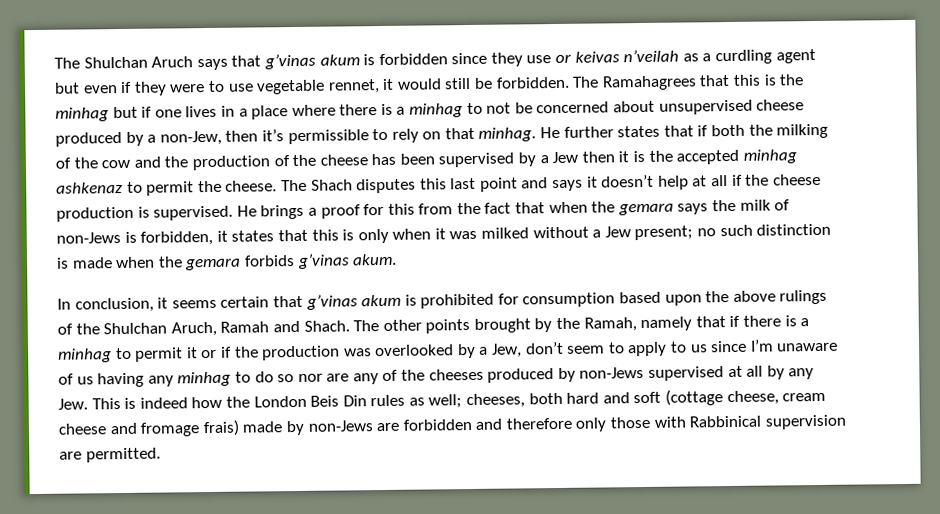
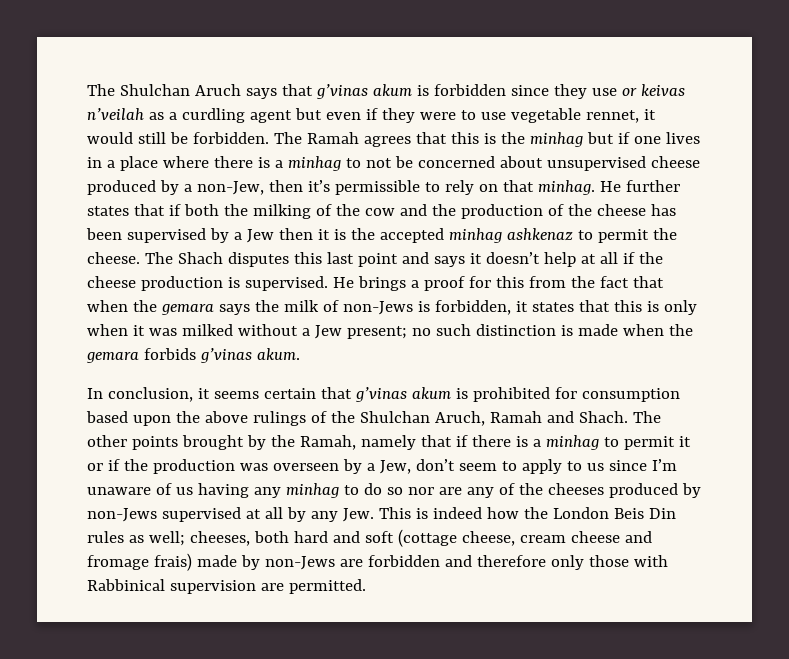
[601,75,697,91] Ramahagrees -> [306,132,411,147] Ramah agrees
[375,344,455,357] overlooked -> [272,463,339,471] overseen

